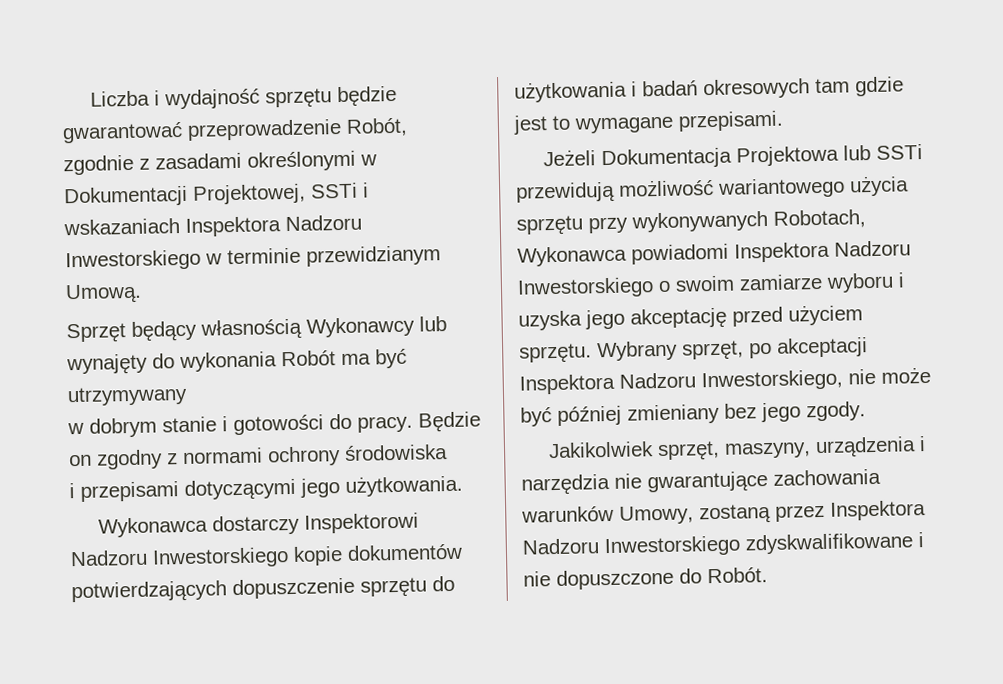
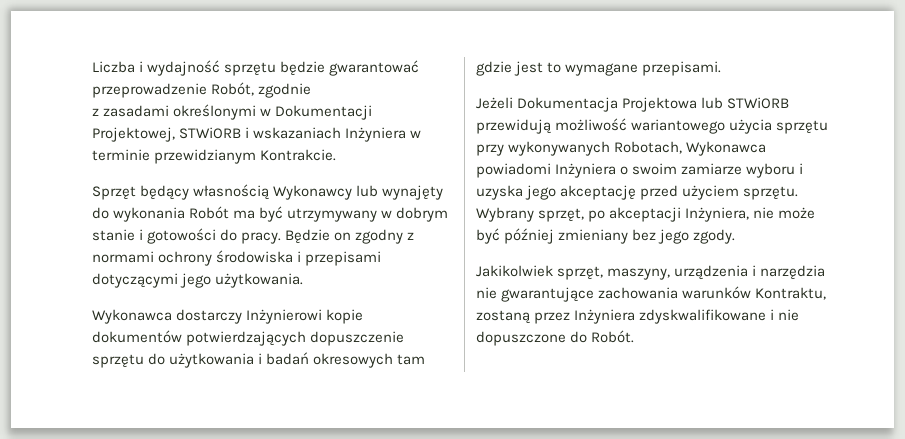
(134, 165) none -> (312, 90) //
[310,182,358,199] SSTi -> [179,127,242,139] STWiORB
[185,214,362,237] [65,249,201,272] Inspektora Nadzoru Inwestorskiego -> [345,127,407,142] Inżyniera
[65,283,142,305] Umową. -> [260,149,337,161] Kontrakcie.
(188, 396) // -> (378, 215) none
(448, 452) // -> (294, 256) none
[303,512,419,534] [70,547,289,569] Inspektorowi Nadzoru Inwestorskiego -> [246,309,323,324] Inżynierowi
[875,144,923,160] SSTi -> [727,97,790,109] STWiORB
[734,240,911,263] [517,277,654,299] Inspektora Nadzoru Inwestorskiego -> [555,163,617,178] Inżyniera
[519,369,843,395] Inspektora Nadzoru Inwestorskiego, -> [685,207,750,222] Inżyniera,
[619,505,694,525] Umowy, -> [755,287,827,300] Kontraktu,
[830,500,926,521] [522,535,741,558] Inspektora Nadzoru Inwestorskiego -> [574,309,636,324] Inżyniera

